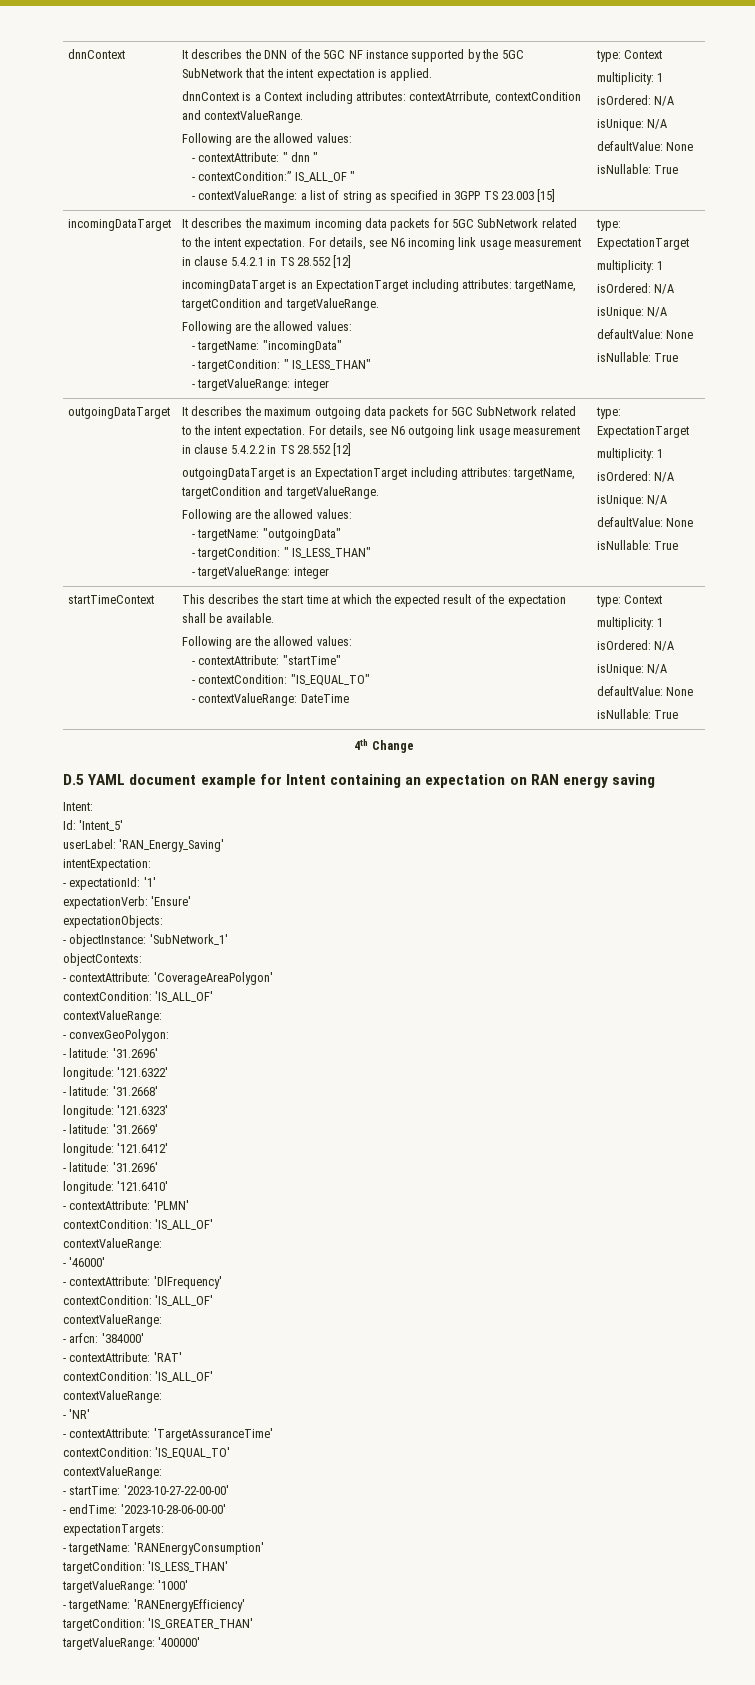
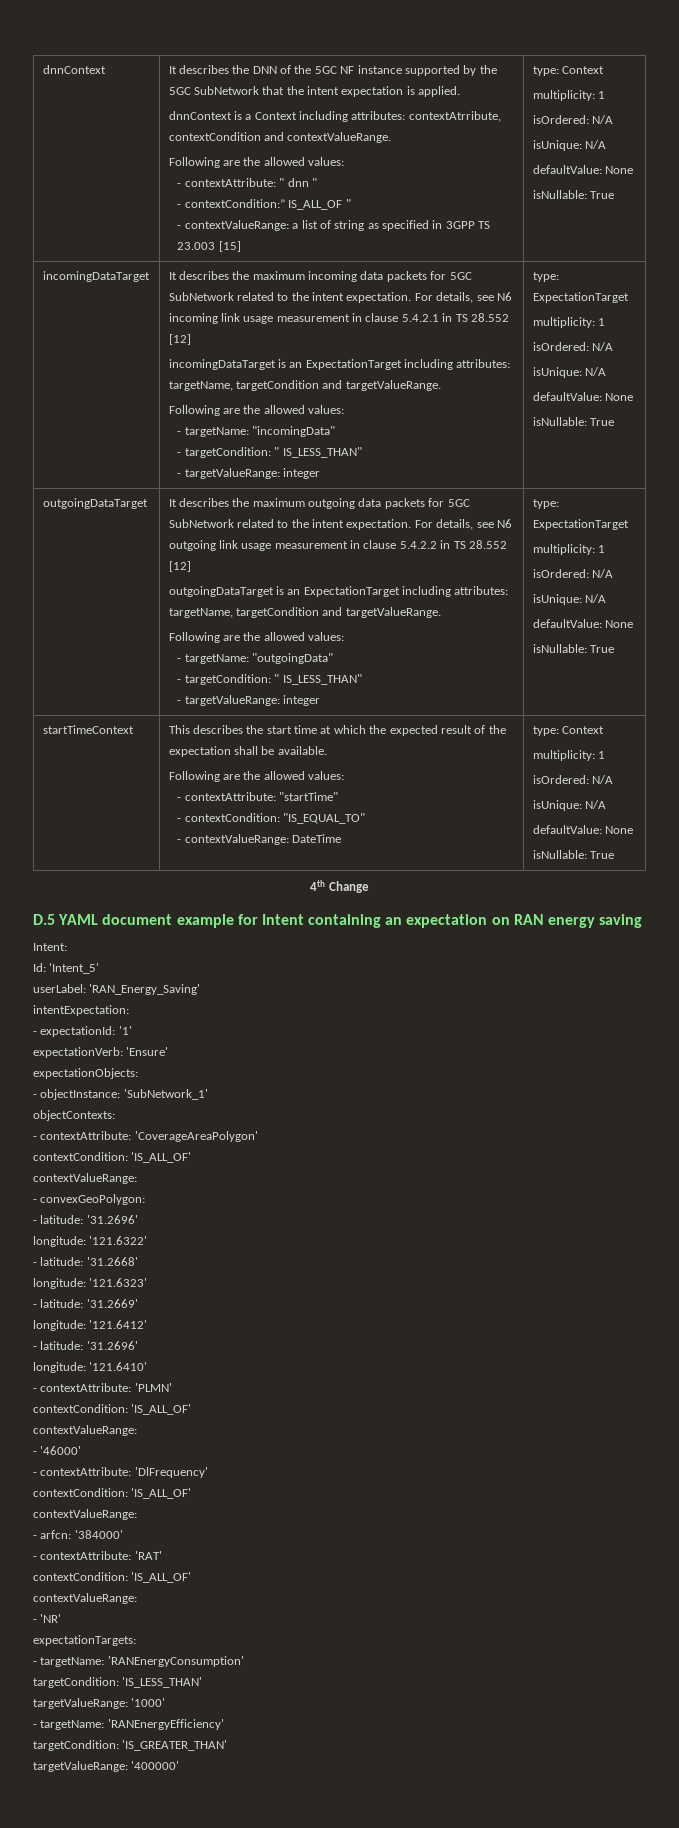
[63,1428,273,1441] [63,1447,231,1459] [63,1466,162,1479] [63,1485,229,1495] [63,1504,226,1514] // - contextAttribute: 'TargetAssuranceTime' // contextCondition: 'IS_EQUAL_TO' // contextValueRange: // - startTime: '2023-10-27-22-00-00' // - endTime: '2023-10-28-06-00-00' -> (62, 1618) none

